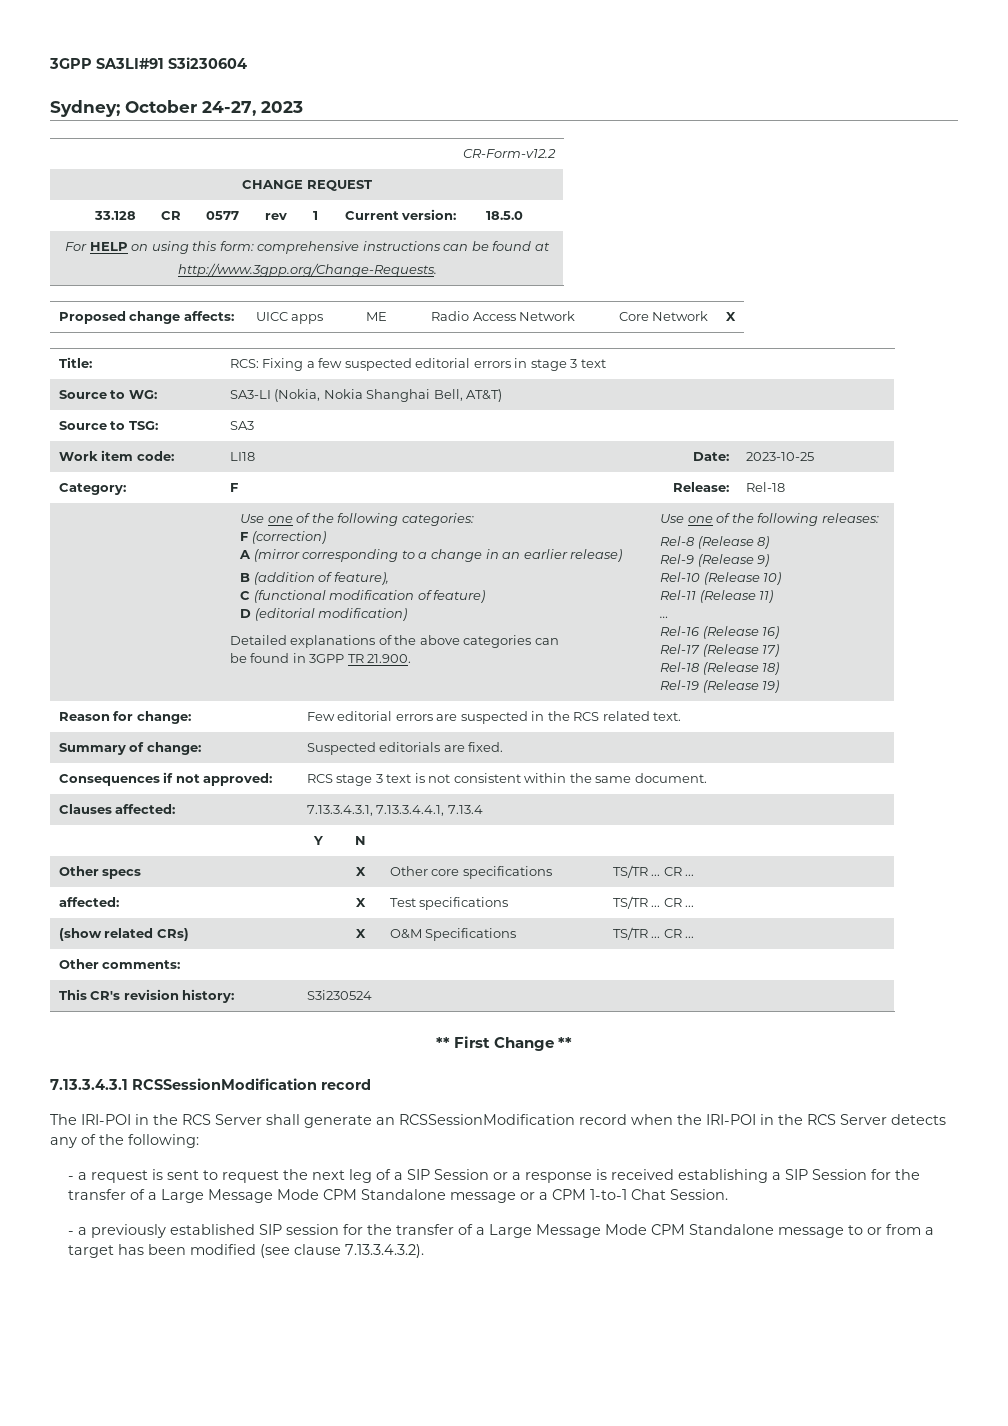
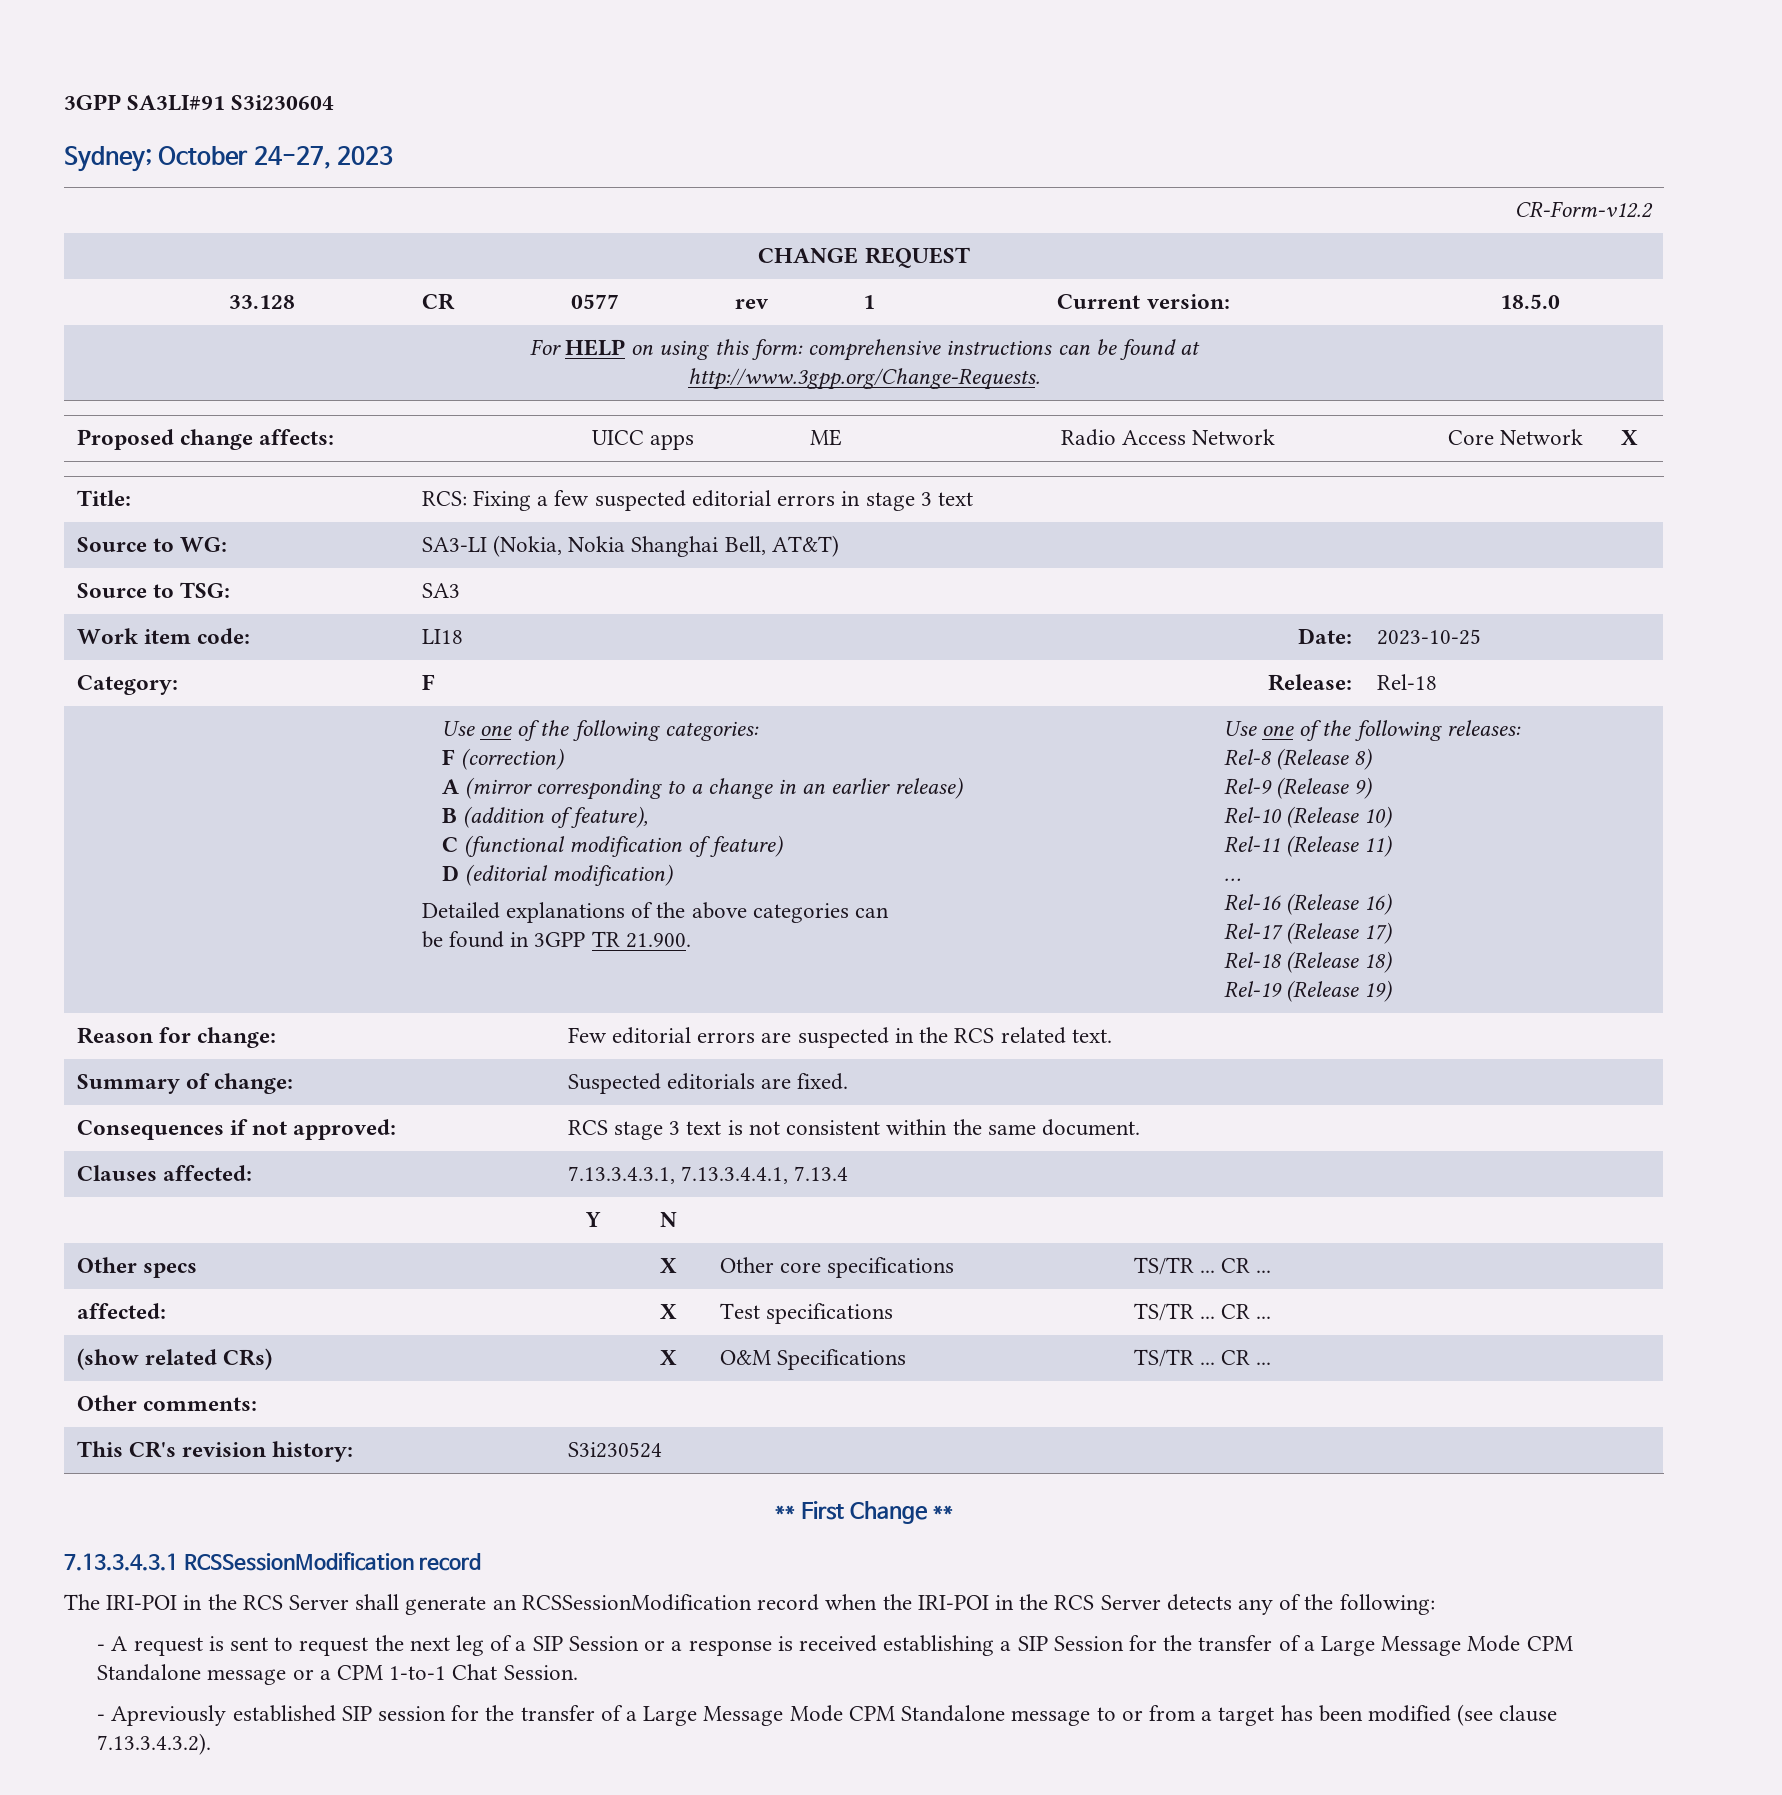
[78,1172,88,1180] a -> [111,1636,128,1651] A
[78,1224,167,1238] a previously -> [111,1705,227,1726] Apreviously

